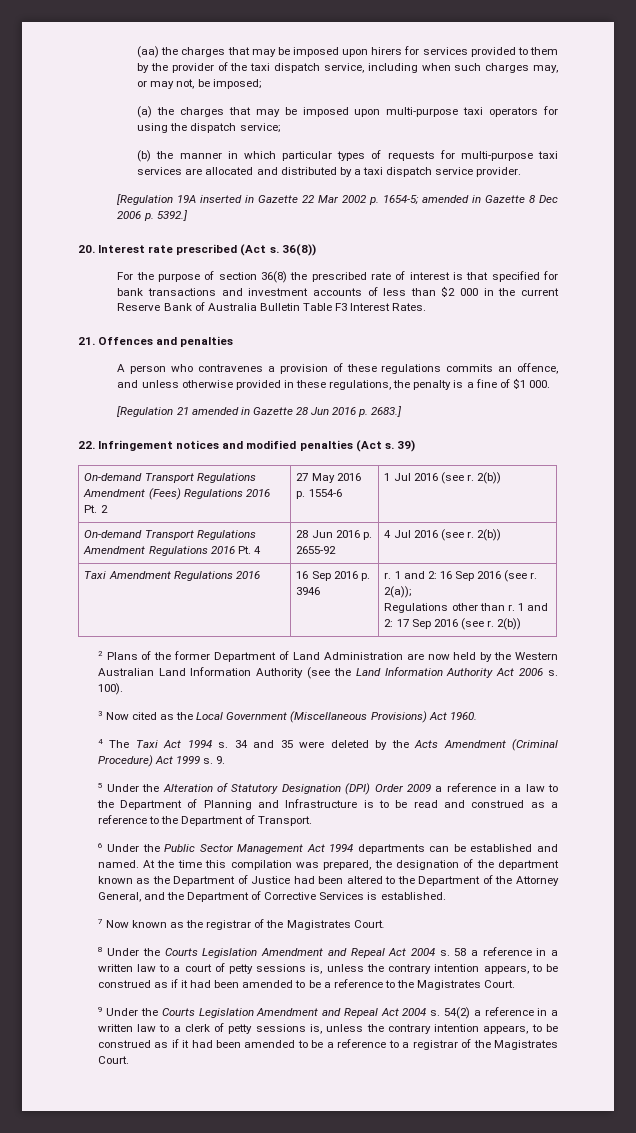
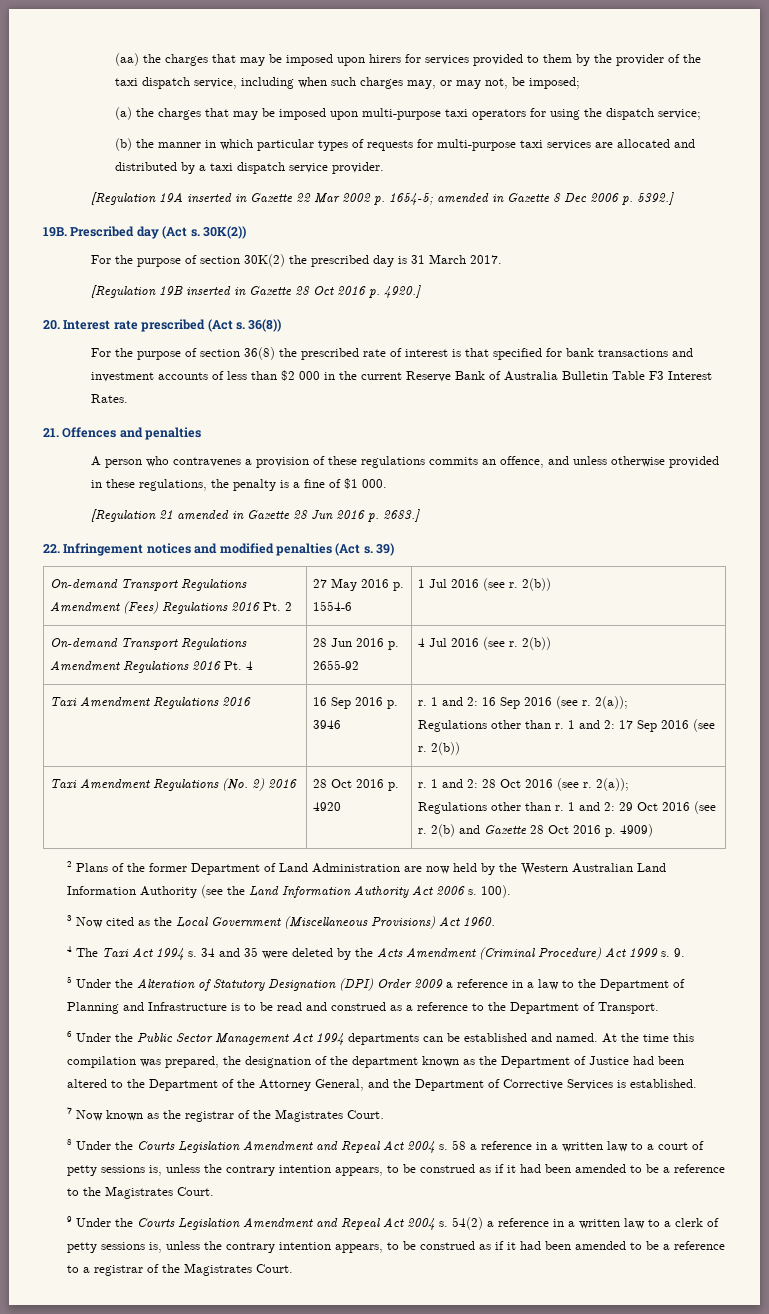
(188, 215) none -> [43,226,246,239] [91,254,503,267] [91,285,422,298] // 19B. Prescribed day (Act s. 30K(2)) // For the purpose of section 30K(2) the prescribed day is 31 March 2017. // [Regulation 19B inserted in Gazette 28 Oct 2016 p. 4920.]
(522, 624) none -> [50,778,298,791] [313,779,400,791] [313,802,342,811] [418,778,630,791] [418,801,717,814] [418,824,654,837] // Taxi Amendment Regulations (No. 2) 2016 | 28 Oct 2016 p. 4920 | r. 1 and 2: 28 Oct 2016 (see r. 2(a)); // Regulations other than r. 1 and 2: 29 Oct 2016 (see r. 2(b) and Gazette 28 Oct 2016 p. 4909)

